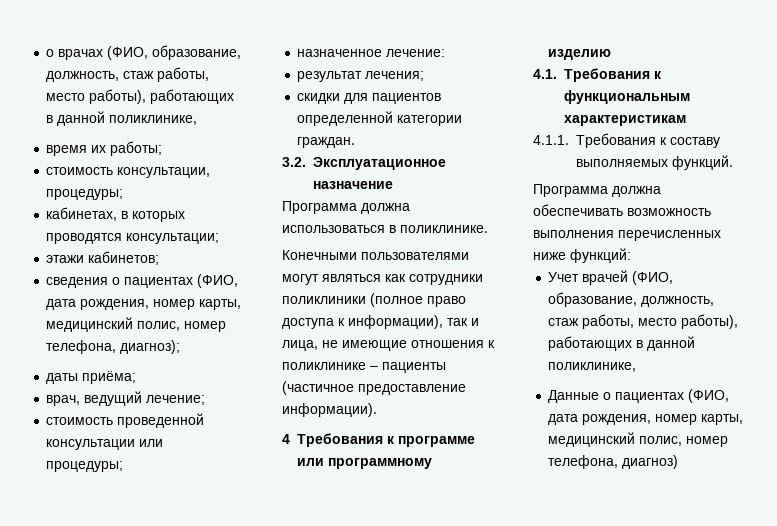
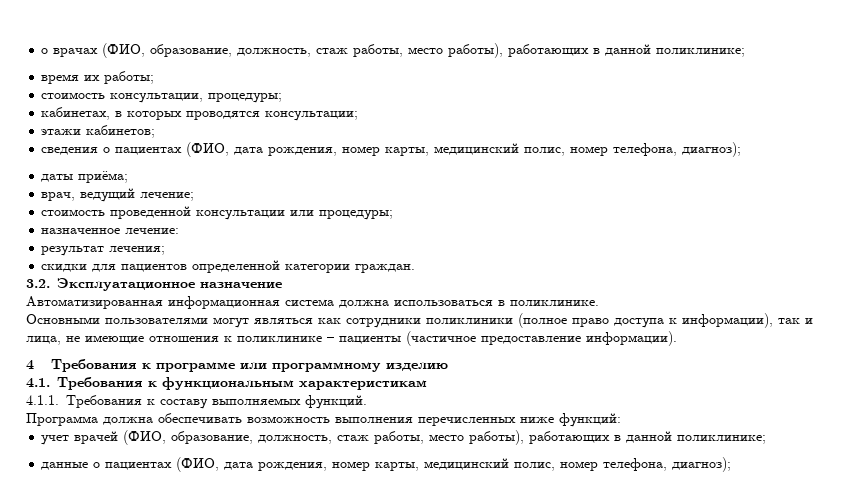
[109,115,198,125] поликлинике, -> [656,48,746,57] поликлинике;
[282,201,357,214] Программа -> [26,296,334,309] Автоматизированная информационная система
[282,250,357,260] Конечными -> [26,314,100,324] Основными
[548,272,580,282] Учет -> [41,435,70,445] учет
[548,362,637,372] [548,390,600,403] поликлинике, // Данные -> [677,435,767,444] [41,462,89,470] поликлинике; // данные
[622,455,679,469] диагноз) -> [672,457,732,472] диагноз);

